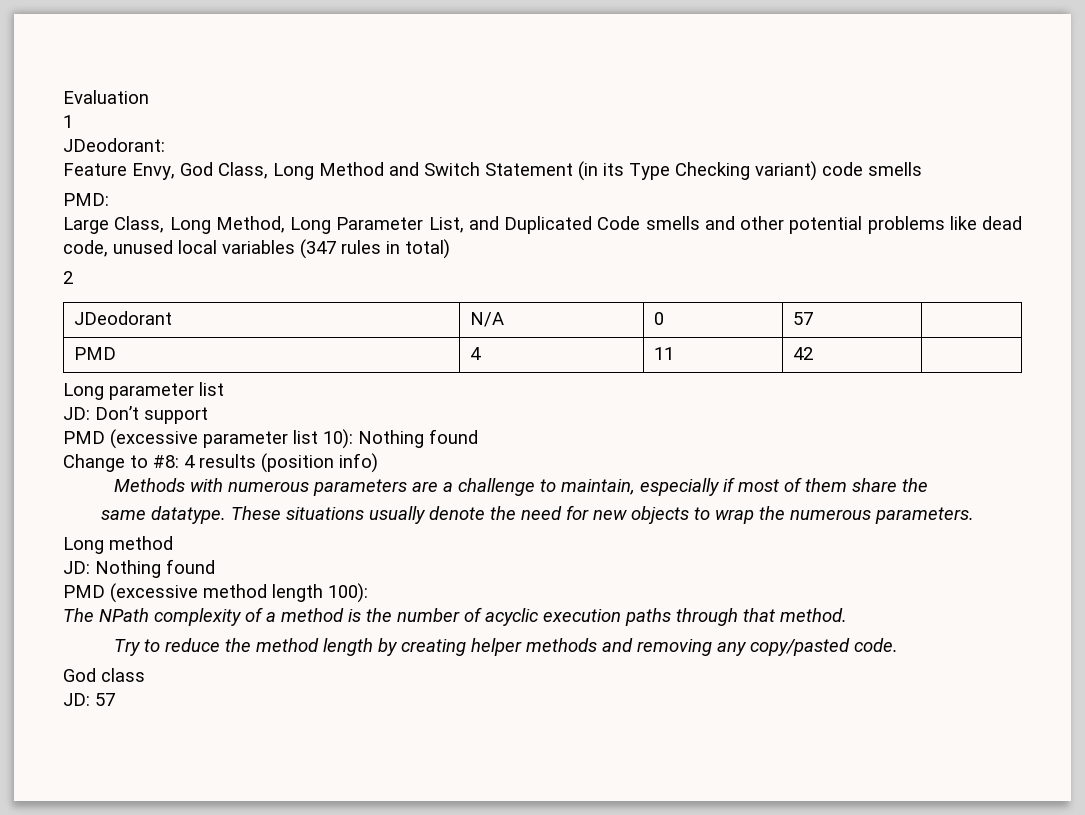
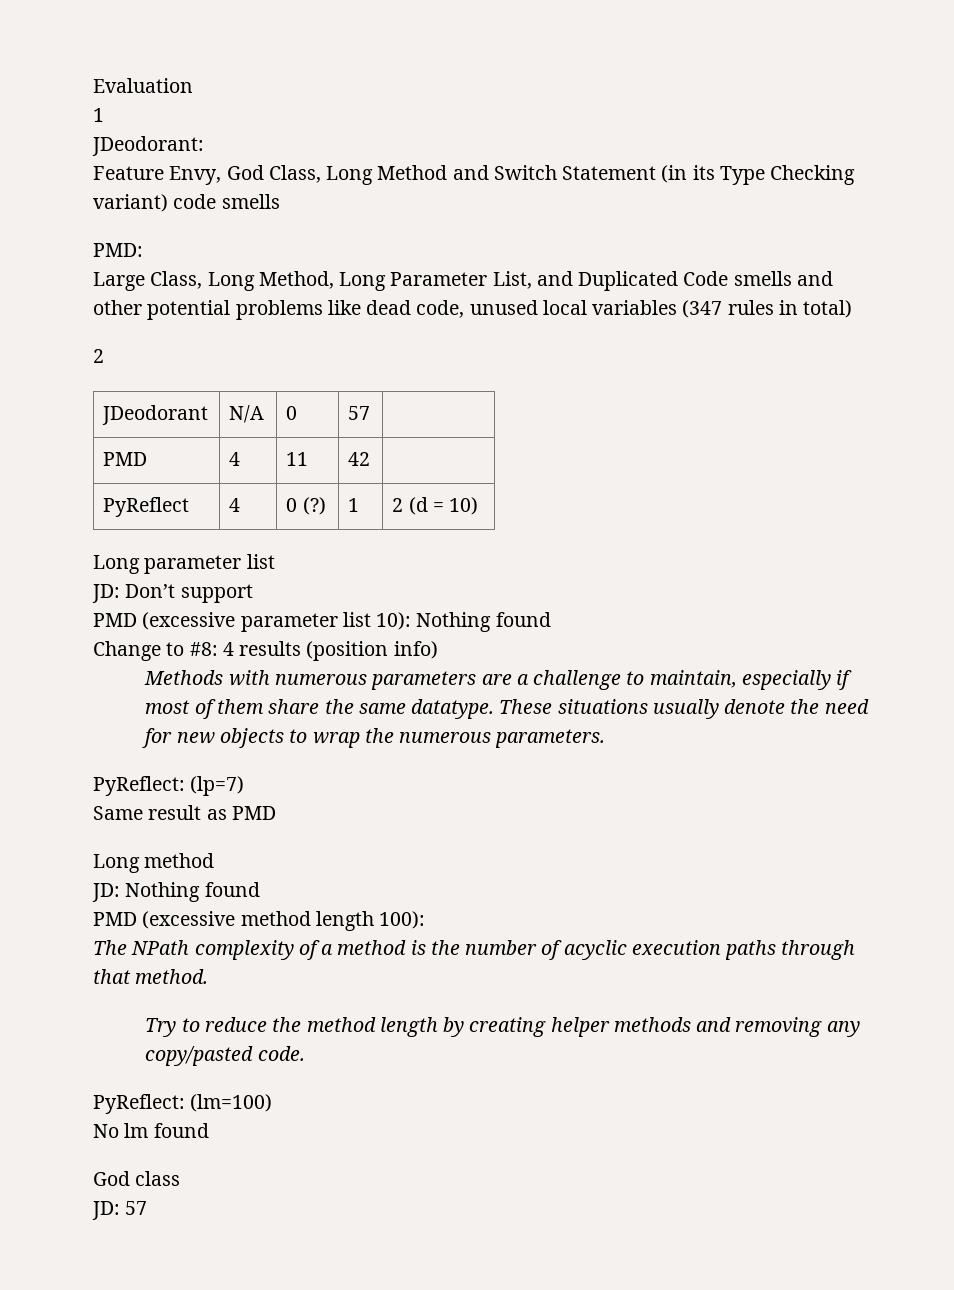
(813, 353) none -> [103,497,190,517] [229,498,241,512] [286,497,326,515] [348,498,360,512] [392,497,479,515] // PyReflect | 4 | 0 (?) | 1 | 2 (d = 10)
(928, 485) // -> (354, 706) none
(975, 515) none -> [93,776,245,796] [93,805,276,820] // PyReflect: (lp=7) // Same result as PMD
(898, 645) none -> [93,1094,273,1114] [93,1123,209,1138] // PyReflect: (lm=100) // No lm found

